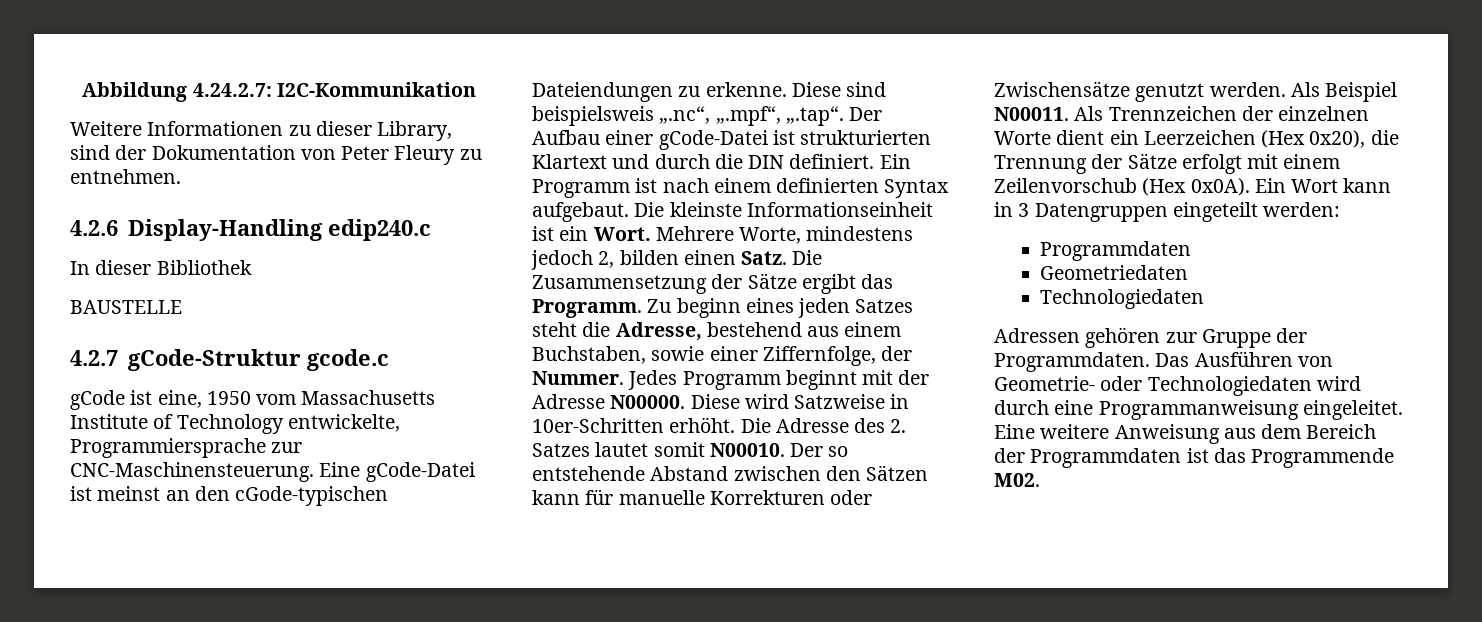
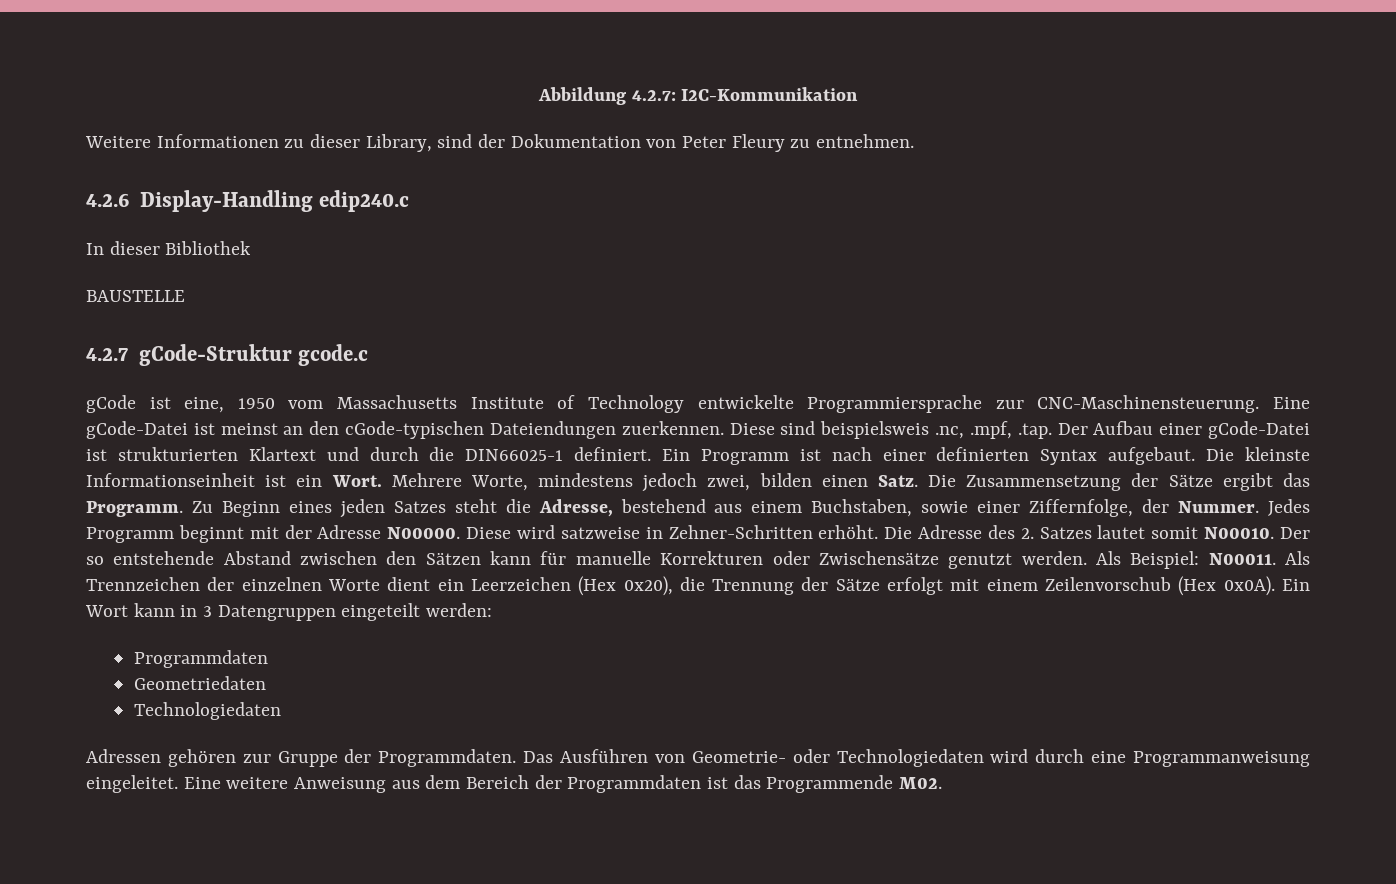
[192,83,272,97] 4.24.2.7: -> [631,90,676,101] 4.2.7:
[287,414,400,432] entwickelte, -> [697,395,794,409] entwickelte
[678,82,787,97] zu erkenne. -> [621,421,724,435] zuerkennen.
[659,106,844,126] „.nc“, „.mpf“, „.tap“. -> [935,421,1052,439] .nc, .mpf, .tap.
[748,155,785,169] DIN -> [465,449,564,461] DIN66025-1
[713,178,771,193] einem -> [882,449,926,461] einer
[598,251,615,268] 2, -> [707,475,751,491] zwei,
[676,298,741,318] beginn -> [221,501,280,517] Beginn
[794,394,910,409] [532,418,664,433] Satzweise in 10er-Schritten -> [560,525,813,539] satzweise in Zehner-Schritten
[1325,82,1398,102] Beispiel -> [1130,551,1200,569] Beispiel:

